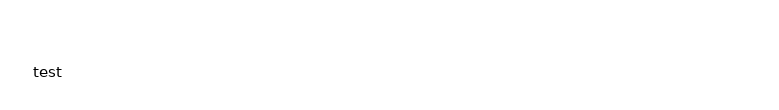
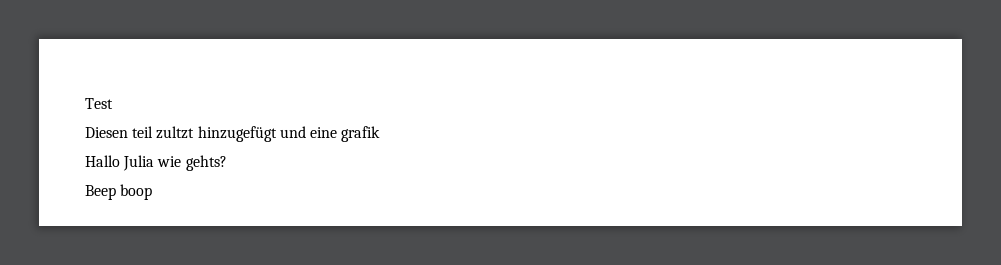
[33,67,62,77] test -> [85,98,113,109] [85,126,381,142] [85,155,227,171] [85,184,153,200] Test // Diesen teil zultzt hinzugefügt und eine grafik // Hallo Julia wie gehts? // Beep boop

